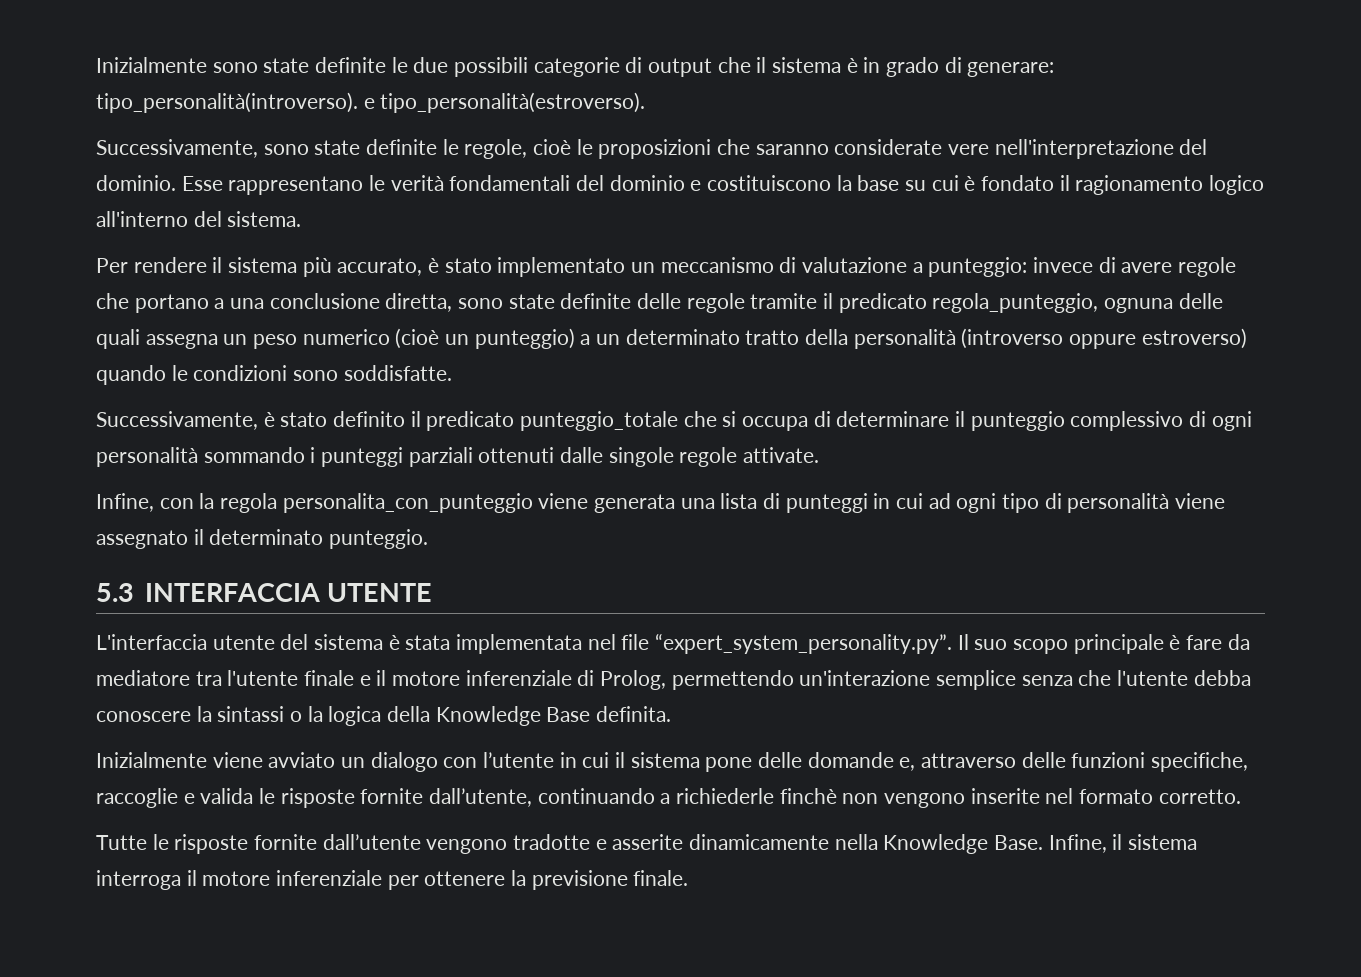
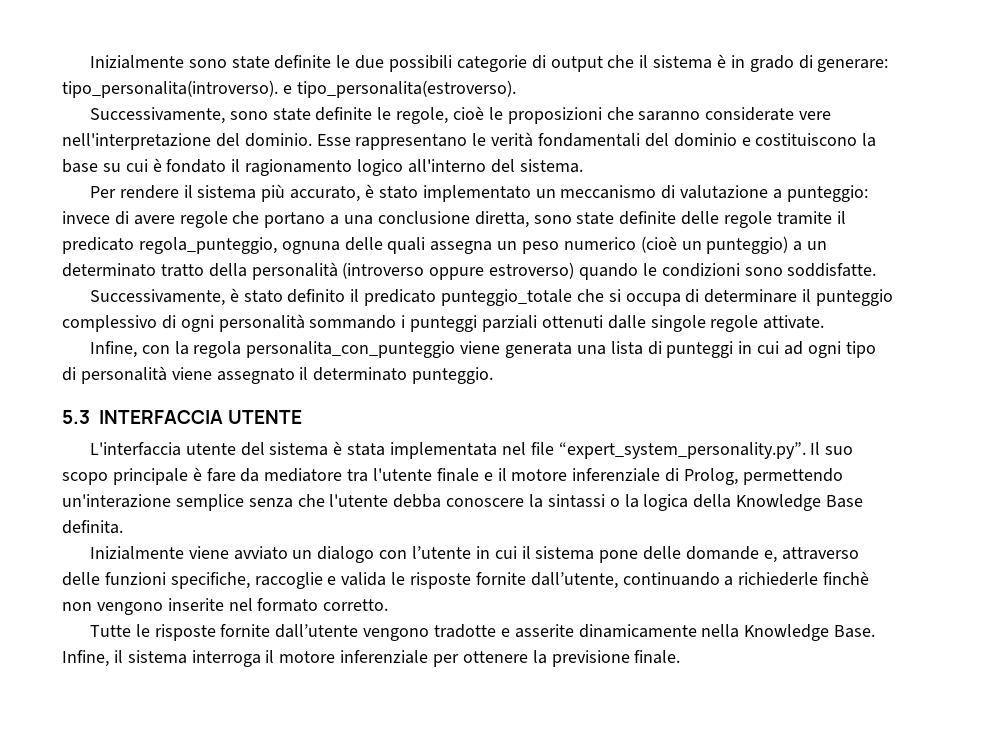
[96,92,646,113] tipo_personalità(introverso). e tipo_personalità(estroverso). -> [62,80,516,98] tipo_personalita(introverso). e tipo_personalita(estroverso).

